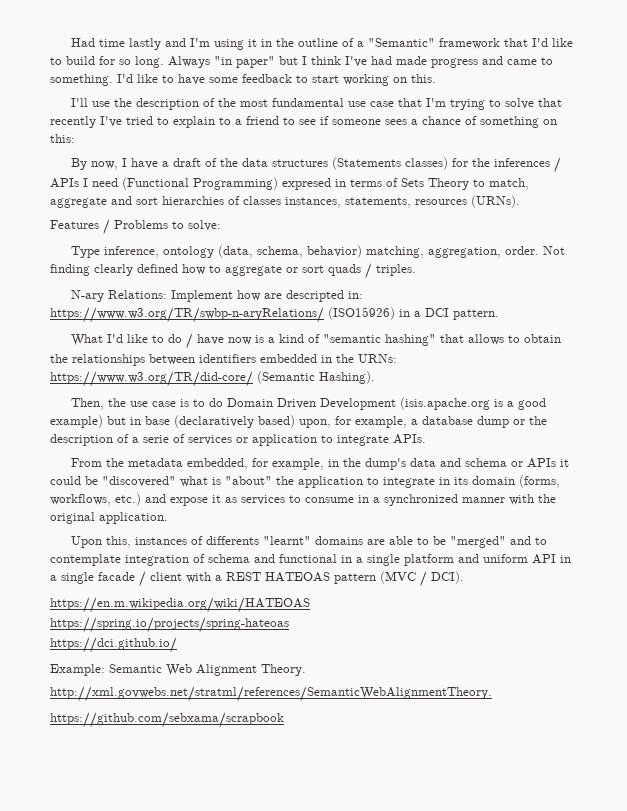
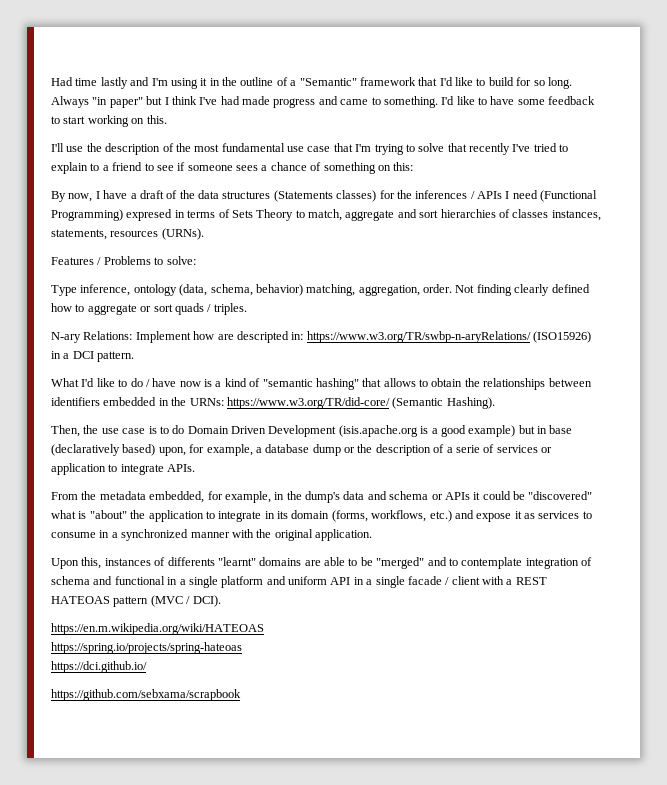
[50,664,306,676] [50,686,492,702] // Example: Semantic Web Alignment Theory. // http://xml.govwebs.net/stratml/references/SemanticWebAlignmentTheory. -> (147, 667) none

